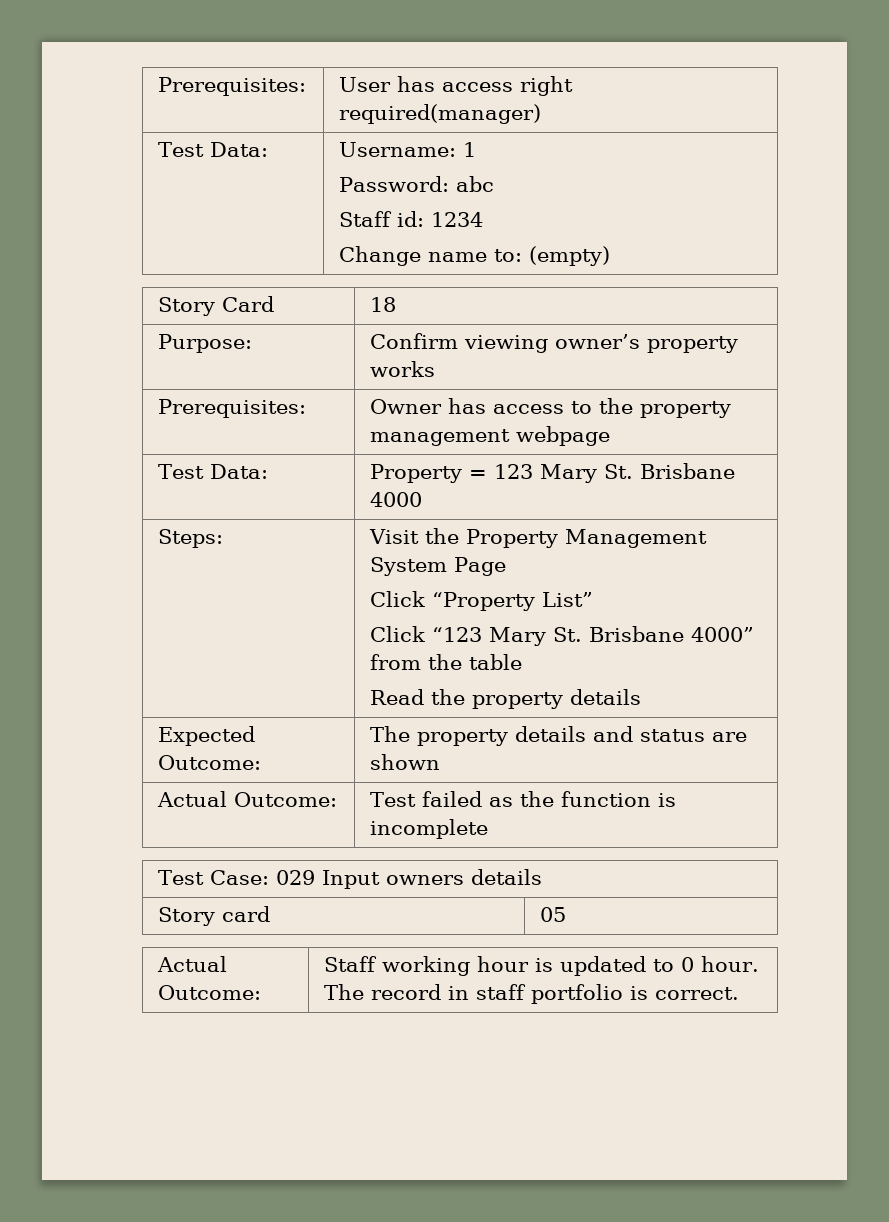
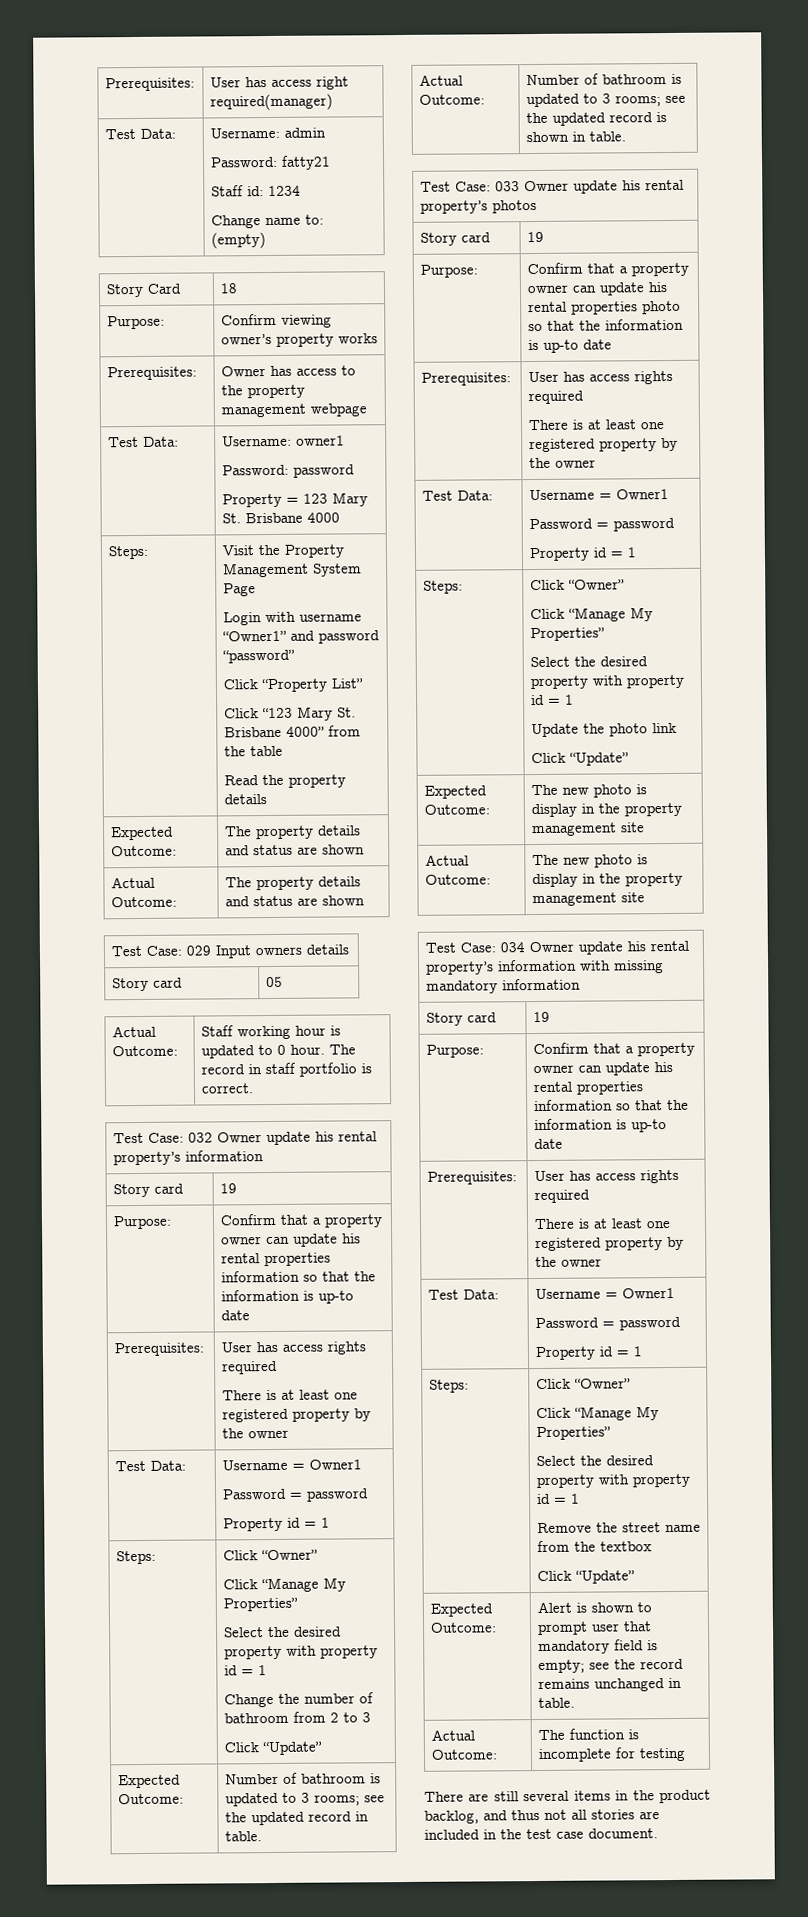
[463,142,477,157] [339,176,495,192] 1 // Password: abc -> [283,127,326,138] [209,155,331,170] admin // Password: fatty21
(269, 471) none -> [221,435,345,447] [221,464,355,478] Username: owner1 // Password: password //
(507, 566) none -> [222,611,362,626] [221,630,380,644] [221,649,295,664] // Login with username “Owner1” and password “password”
[370,791,677,807] [370,819,489,839] Test failed as the function is incomplete -> [224,876,361,891] [224,895,365,907] The property details and status are shown
(740, 993) none -> [112,1131,377,1146] [112,1150,264,1166] [112,1183,184,1198] [219,1183,237,1194] [112,1215,172,1230] [219,1213,383,1228] [220,1233,361,1247] [220,1252,331,1267] [220,1270,376,1283] [220,1289,354,1304] [220,1310,250,1321] [113,1342,204,1357] [220,1341,366,1355] [221,1360,278,1375] [221,1389,358,1401] [221,1408,371,1423] [221,1428,289,1439] [114,1460,186,1472] [221,1459,362,1471] [221,1488,369,1502] [222,1517,330,1532] [115,1550,156,1565] [222,1549,318,1561] [222,1577,346,1593] [222,1597,298,1612] [223,1626,342,1638] [223,1645,378,1660] [223,1665,267,1676] [223,1692,374,1708] [223,1711,371,1724] [223,1741,322,1756] [117,1774,181,1789] [117,1793,184,1805] [224,1772,381,1785] [224,1792,385,1807] [224,1811,369,1826] [224,1831,262,1842] [418,74,463,86] [418,94,485,105] [525,73,682,86] [525,93,686,108] [525,112,667,126] [525,131,626,143] [419,179,684,194] [419,199,537,214] [419,232,491,246] [526,231,544,243] [419,264,478,278] [526,262,689,277] [526,282,668,296] [527,300,681,315] [527,318,684,332] [527,339,612,353] [420,372,511,386] [527,370,673,385] [527,390,584,405] [527,419,665,431] [528,437,678,453] [528,457,596,469] [421,490,493,501] [528,489,669,501] [528,517,675,532] [528,547,636,562] [422,580,463,594] [529,579,625,591] [529,607,653,622] [529,627,605,642] [529,656,648,668] [529,674,684,690] [530,694,574,706] [530,722,677,738] [530,752,629,766] [423,785,487,799] [423,804,490,815] [530,784,647,798] [530,802,682,818] [530,822,645,837] [424,854,469,866] [424,874,491,885] [531,854,648,868] [531,872,683,888] [531,892,645,907] [424,940,689,955] [425,959,664,975] [425,978,581,994] [425,1012,497,1026] [532,1011,550,1023] [425,1044,484,1058] [532,1042,695,1057] [532,1061,673,1076] [532,1081,644,1095] [533,1099,689,1112] [533,1118,667,1133] [533,1138,563,1150] [426,1171,517,1185] [533,1169,679,1184] [533,1189,590,1204] [533,1218,671,1230] [534,1236,684,1252] [534,1256,602,1268] [427,1289,499,1300] [534,1287,675,1300] [534,1316,681,1331] [534,1346,642,1361] [428,1379,469,1393] [535,1378,631,1390] [535,1406,659,1421] [535,1426,611,1441] [535,1455,654,1467] [535,1473,690,1489] [536,1493,580,1505] [536,1522,701,1534] [536,1540,652,1553] [536,1570,635,1584] [429,1603,493,1617] [429,1622,497,1633] [536,1601,652,1614] [536,1621,652,1636] [537,1639,658,1655] [537,1658,684,1674] [537,1677,682,1692] [537,1697,575,1709] [430,1729,475,1741] [430,1749,498,1760] [537,1728,639,1741] [537,1747,686,1763] [424,1789,711,1804] [424,1809,660,1824] [424,1828,658,1840] // Test Case: 032 Owner update his rental property’s information // Story card | 19 // Purpose: | Confirm that a property owner can update his rental properties information so that the information is up-to date // Prerequisites: | User has access rights required // There is at least one registered property by the owner // Test Data: | Username = Owner1 // Password = password // Property id = 1 // Steps: | Click “Owner” // Click “Manage My Properties” // Select the desired property with property id = 1 // Change the number of bathroom from 2 to 3 // Click “Update” // Expected Outcome: | Number of bathroom is updated to 3 rooms; see the updated record in table. // Actual Outcome: | Number of bathroom is updated to 3 rooms; see the updated record is shown in table. // Test Case: 033 Owner update his rental property’s photos // Story card | 19 // Purpose: | Confirm that a property owner can update his rental properties photo so that the information is up-to date // Prerequisites: | User has access rights required // There is at least one registered property by the owner // Test Data: | Username = Owner1 // Password = password // Property id = 1 // Steps: | Click “Owner” // Click “Manage My Properties” // Select the desired property with property id = 1 // Update the photo link // Click “Update” // Expected Outcome: | The new photo is display in the property management site // Actual Outcome: | The new photo is display in the property management site // Test Case: 034 Owner update his rental property’s information with missing mandatory information // Story card | 19 // Purpose: | Confirm that a property owner can update his rental properties information so that the information is up-to date // Prerequisites: | User has access rights required // There is at least one registered property by the owner // Test Data: | Username = Owner1 // Password = password // Property id = 1 // Steps: | Click “Owner” // Click “Manage My Properties” // Select the desired property with property id = 1 // Remove the street name from the textbox // Click “Update” // Expected Outcome: | Alert is shown to prompt user that mandatory field is empty; see the record remains unchanged in table. // Actual Outcome: | The function is incomplete for testing // There are still several items in the product backlog, and thus not all stories are included in the test case document.

